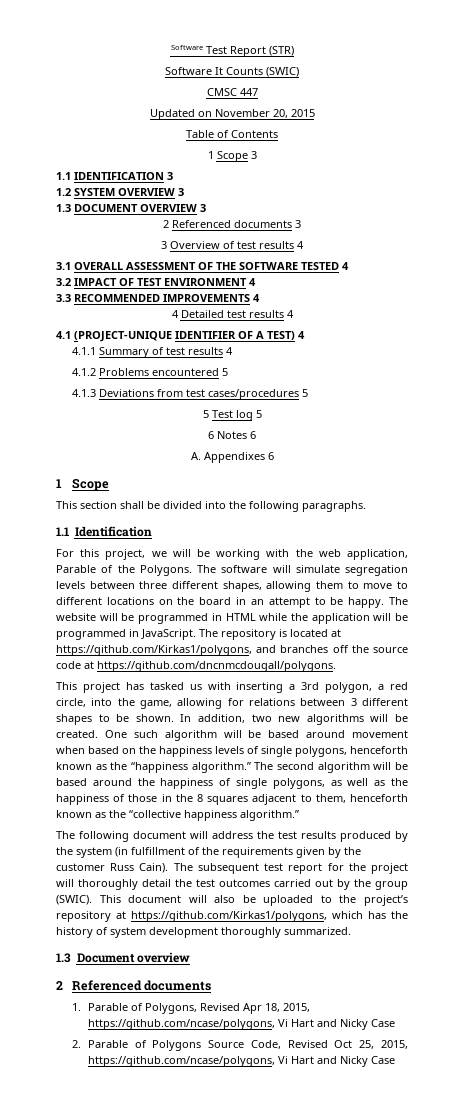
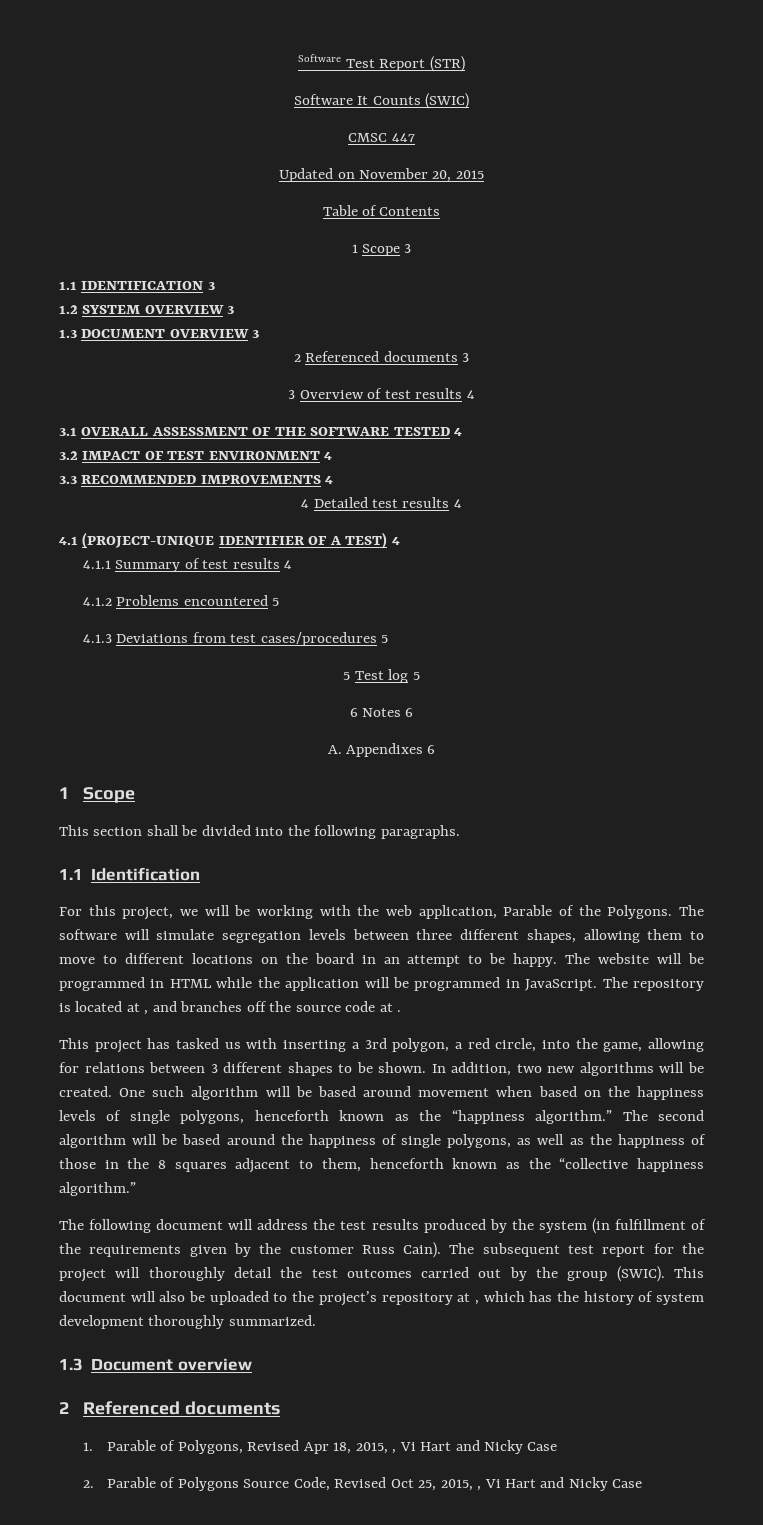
[56,645,252,656] https://github.com/Kirkas1/polygons, -> [144,1010,149,1015] ,
[97,661,336,672] https://github.com/dncnmcdougall/polygons. -> [397,1010,402,1012] .
[131,911,327,922] https://github.com/Kirkas1/polygons, -> [474,1300,479,1305] ,
[87,1019,275,1030] https://github.com/ncase/polygons, -> [392,1449,397,1454] ,
[87,1056,275,1067] https://github.com/ncase/polygons, -> [477,1486,482,1491] ,

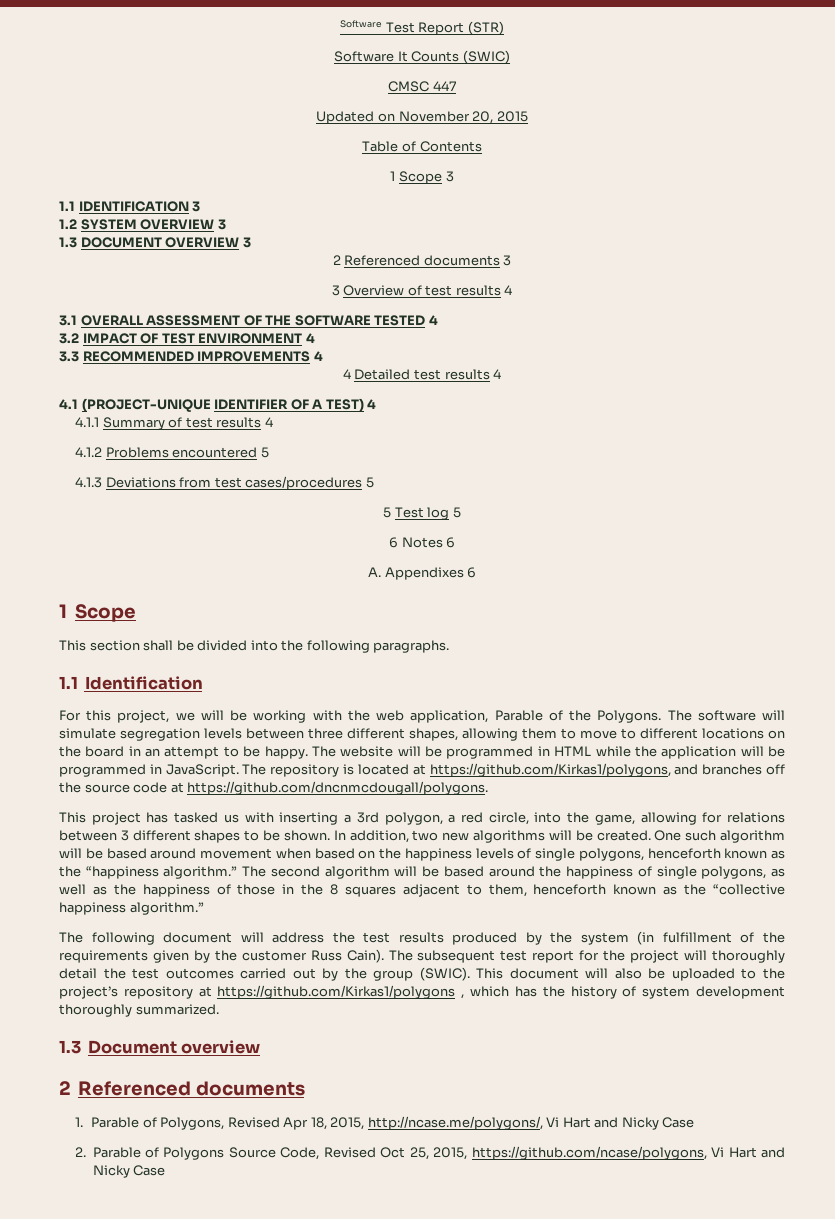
[144,1010,149,1015] , -> [429,763,671,777] https://github.com/Kirkas1/polygons,
[397,1010,402,1012] . -> [187,781,489,795] https://github.com/dncnmcdougall/polygons.
(471, 1297) none -> [217,985,456,999] https://github.com/Kirkas1/polygons
[392,1449,397,1454] , -> [367,1116,543,1130] http://ncase.me/polygons/,
[477,1486,482,1491] , -> [471,1146,707,1160] https://github.com/ncase/polygons,

